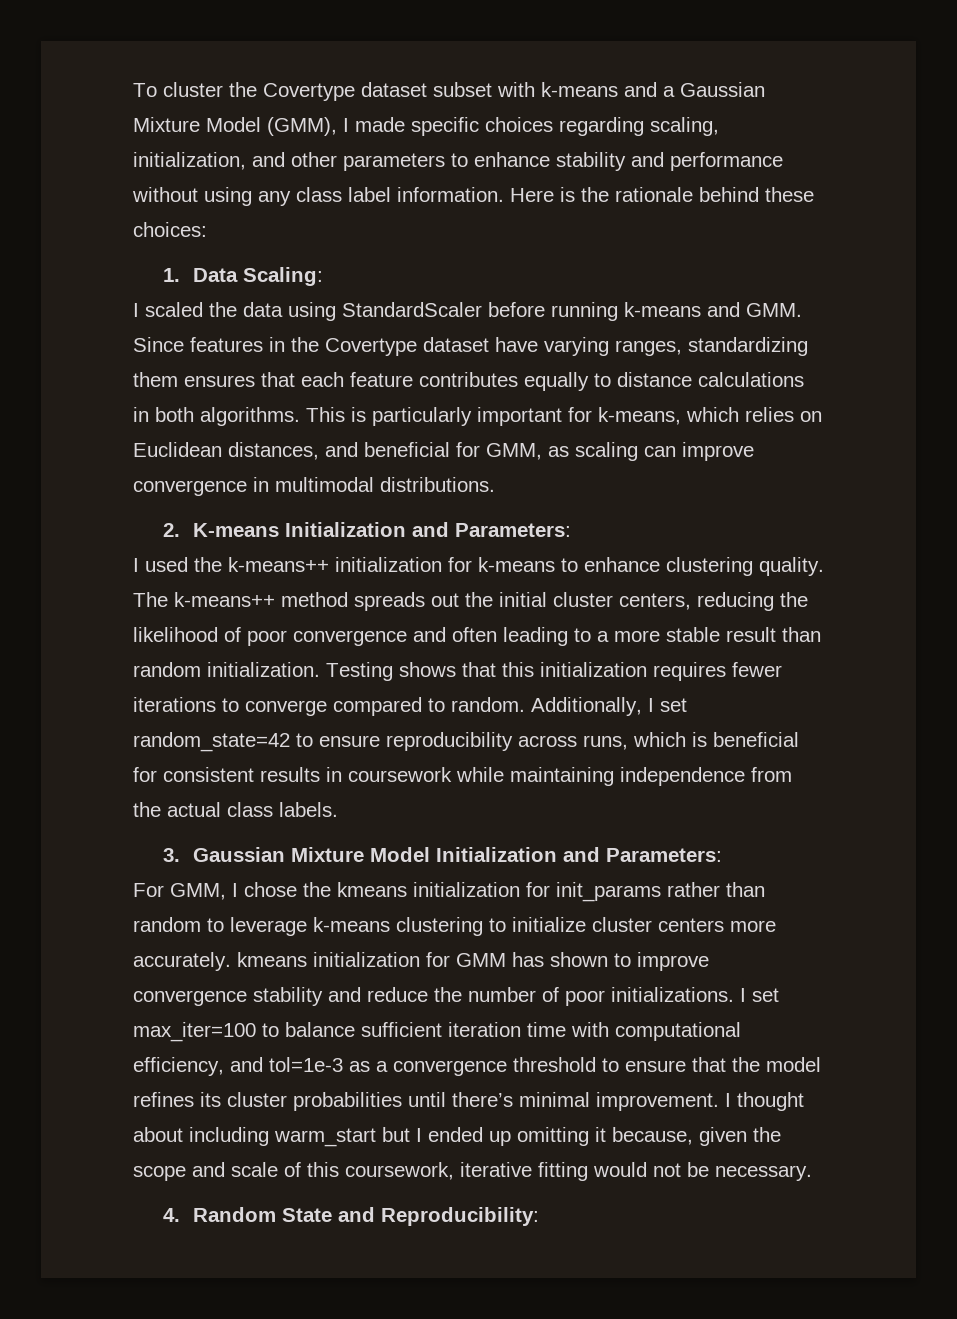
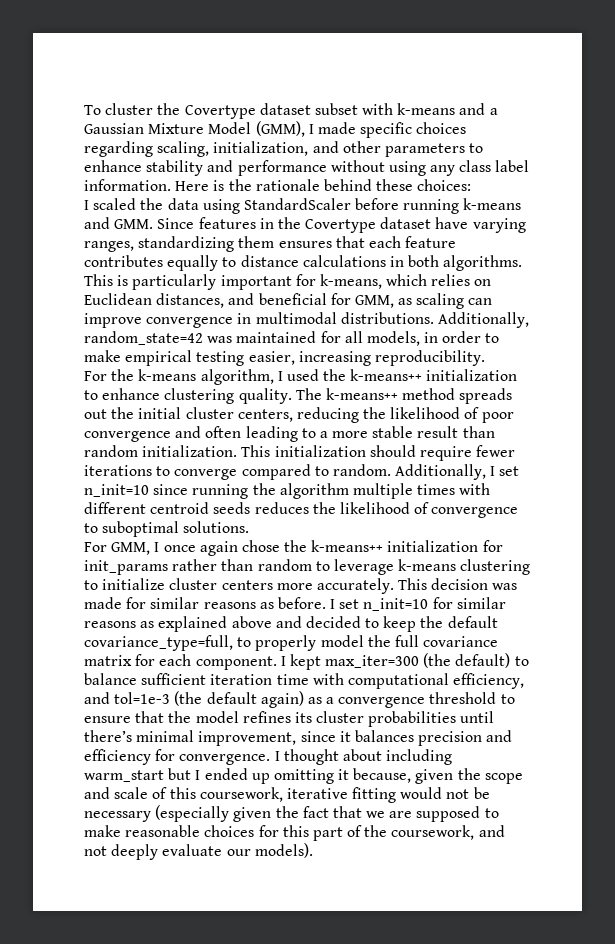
[162,267,323,286] // 1. Data Scaling: -> (472, 185) none
[162,522,571,537] // 2. K-means Initialization and Parameters: // -> [437,312,529,328] [84,331,500,346] [84,350,485,366] [84,369,274,385] Additionally, random_state=42 was maintained for all models, in order to make empirical testing easier, increasing reproducibility. // For the k-means algorithm,
[448,557,555,572] for k-means -> (518, 375) none
[326,662,726,681] Testing shows that this initialization requires -> [241,445,472,461] This initialization should require
[133,732,799,752] [133,767,792,786] [133,802,338,817] [162,847,722,862] random_state=42 to ensure reproducibility across runs, which is beneficial for consistent results in coursework while maintaining independence from the actual class labels. // 3. Gaussian Mixture Model Initialization and Parameters: -> [84,483,491,499] [84,502,519,518] [84,521,250,537] n_init=10 since running the algorithm multiple times with different centroid seeds reduces the likelihood of convergence to suboptimal solutions.
(238, 890) none -> [163,541,238,556] once again
[337,882,407,897] kmeans -> [311,540,384,552] k-means++
[237,952,709,971] [133,987,779,1006] [133,1022,256,1042] kmeans initialization for GMM has shown to improve convergence stability and reduce the number of poor initializations. I set max_iter=100 -> [398,578,518,590] [84,597,506,611] [84,616,498,632] [84,635,499,651] [84,653,511,670] This decision was made for similar reasons as before. I set n_init=10 for similar reasons as explained above and decided to keep the default covariance_type=full, to properly model the full covariance matrix for each component. I kept max_iter=300 (the default)
(343, 1064) none -> [174,691,304,708] (the default again)
[596,1092,719,1111] improvement. -> [198,730,513,746] [84,749,271,765] improvement, since it balances precision and efficiency for convergence.
[715,1165,812,1181] [162,1207,539,1226] necessary. // 4. Random State and Reproducibility: -> [84,805,499,822] [84,825,505,841] [84,843,313,860] necessary (especially given the fact that we are supposed to make reasonable choices for this part of the coursework, and not deeply evaluate our models).

